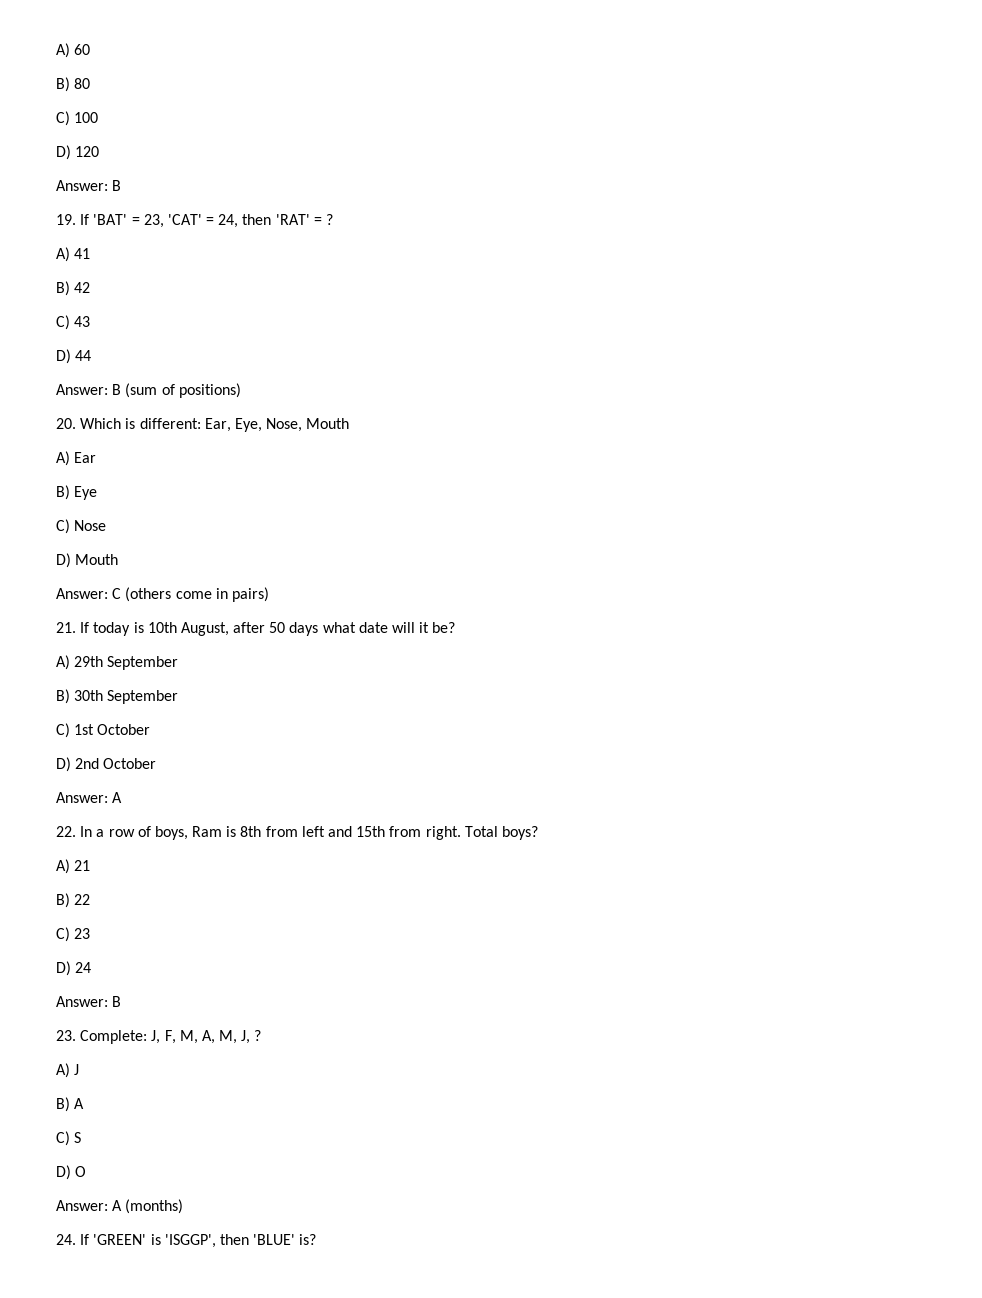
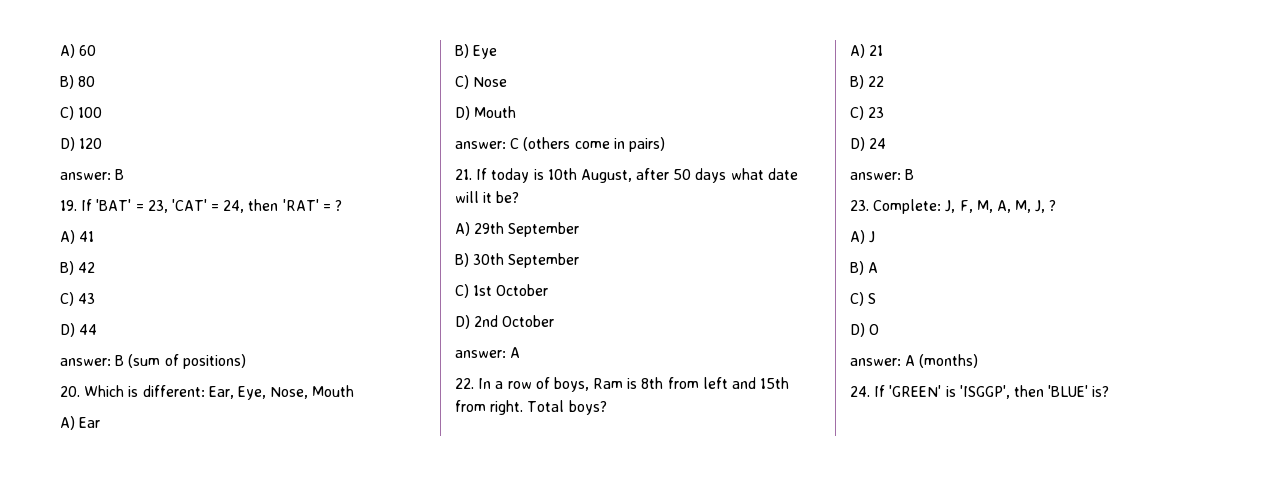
[56,180,108,191] Answer: -> [60,172,111,180] answer:
[56,384,108,395] Answer: -> [60,358,111,366] answer:
[56,588,108,599] Answer: -> [455,141,506,149] answer:
[56,792,108,803] Answer: -> [455,350,506,358] answer:
[56,996,108,1007] Answer: -> [850,172,901,180] answer:
[56,1200,108,1211] Answer: -> [850,358,901,366] answer:

